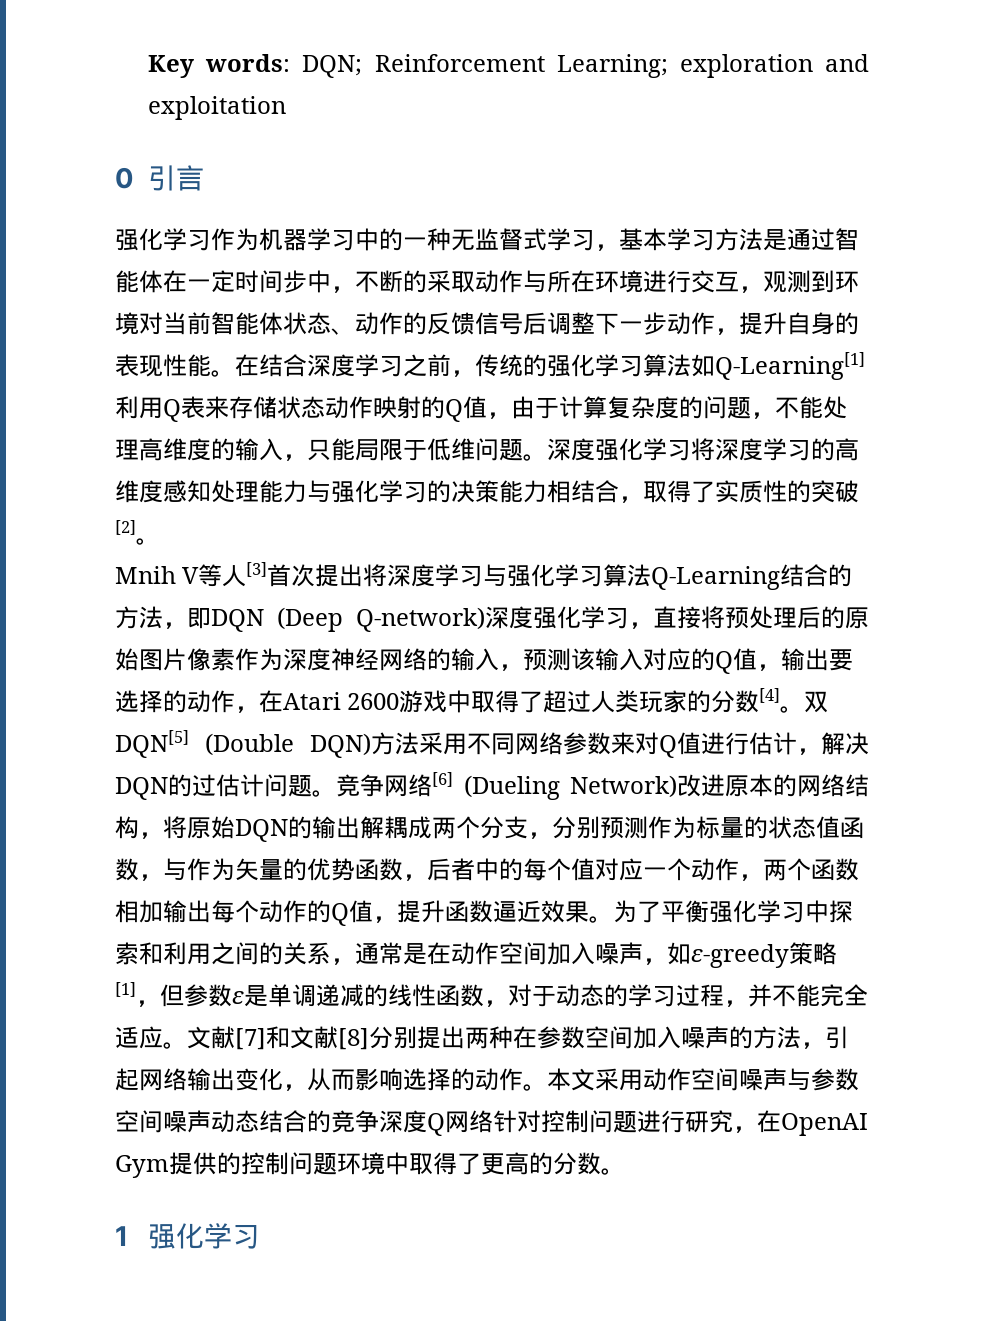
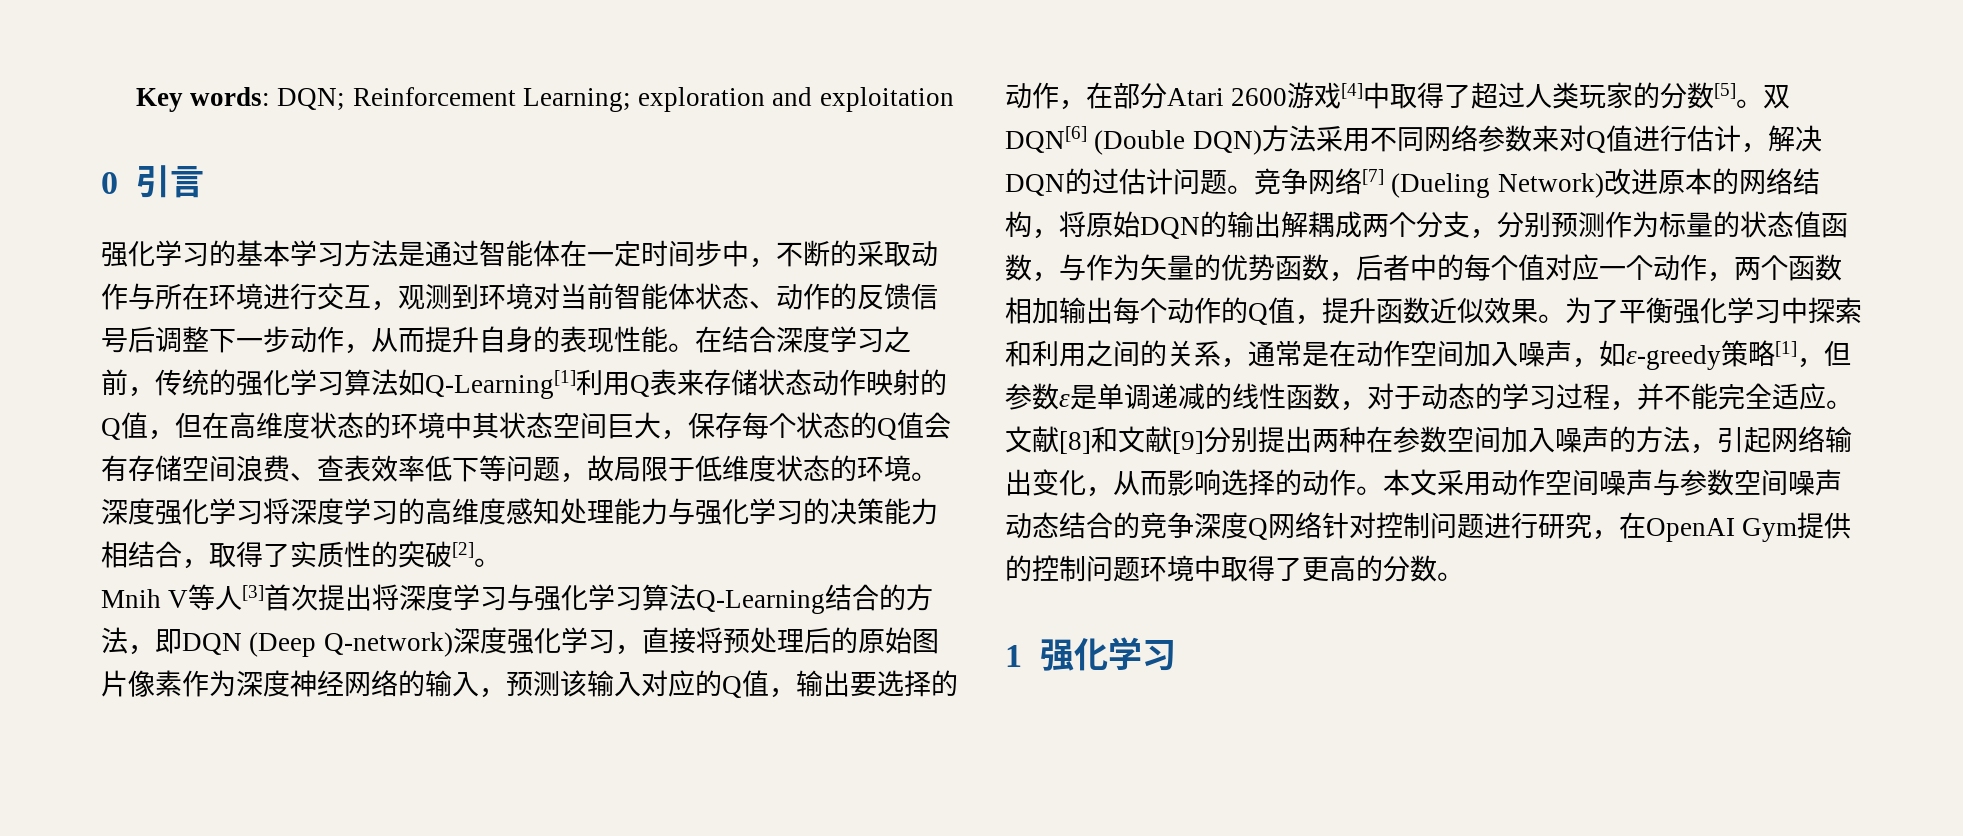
[211,228,619,251] 作为机器学习中的一种无监督式学习， -> [209,240,236,266] 的
(739, 331) none -> [371,328,425,353] 从而
[511,396,847,419] [115,438,523,461] 由于计算复杂度的问题，不能处理高维度的输入，只能局限于低维问题 -> [175,412,951,440] [101,455,911,483] 但在高维度状态的环境中其状态空间巨大，保存每个状态的Q值会有存储空间浪费、查表效率低下等问题，故局限于低维度状态的环境
(283, 701) none -> [1113,83,1167,109] 部分
(448, 701) none -> [1341,83,1364,99] [4]
[759,688,781,703] [780,691,829,713] [115,730,189,758] [4]。双DQN[5] -> [1714,83,1737,99] [1736,84,1791,109] [1005,126,1087,153] [5]。双DQN[6]
[432,772,453,787] [6] -> [1362,169,1384,185] [7]
[493,900,541,922] 逼近 -> [1430,297,1484,324] 近似
[235,1026,369,1050] [7]和文献[8] -> [1059,426,1204,454] [8]和文献[9]

